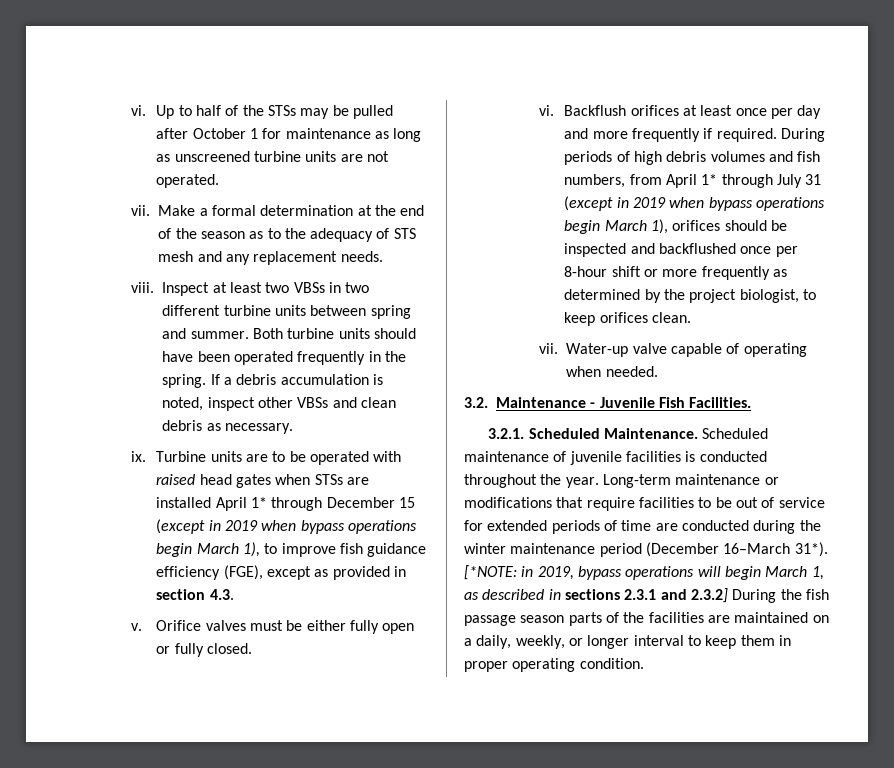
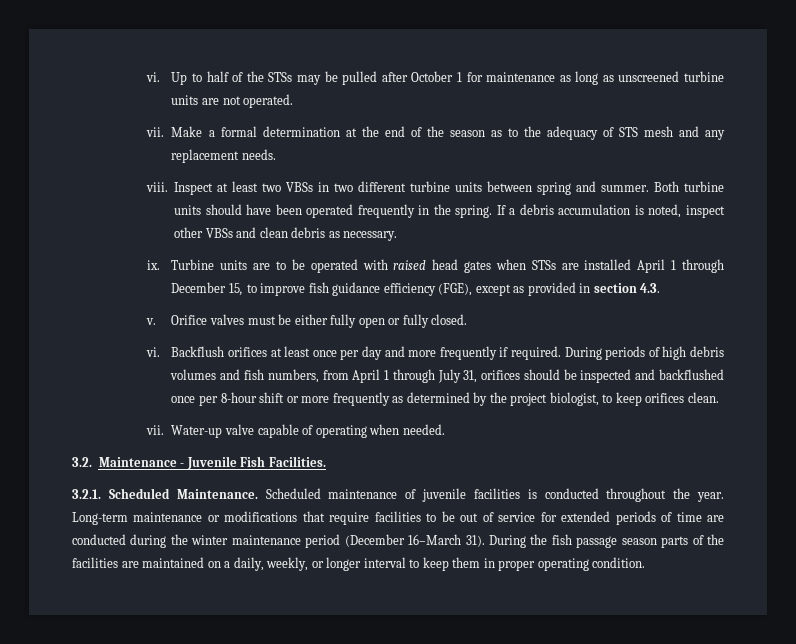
[250,497,267,508] 1* -> [671,260,677,270] 1
[398,497,415,508] [156,519,417,534] [156,542,260,557] 15 (except in 2019 when bypass operations begin March 1), -> [228,283,243,296] 15,
[701,174,718,185] 1* -> [384,370,390,380] 1
[805,174,822,185] [564,196,825,211] [564,219,668,234] 31 (except in 2019 when bypass operations begin March 1), -> [463,370,478,383] 31,
[794,542,828,557] [464,565,824,580] [464,588,728,603] 31*). [*NOTE: in 2019, bypass operations will begin March 1, as described in sections 2.3.1 and 2.3.2] -> [465,535,485,547] 31).

